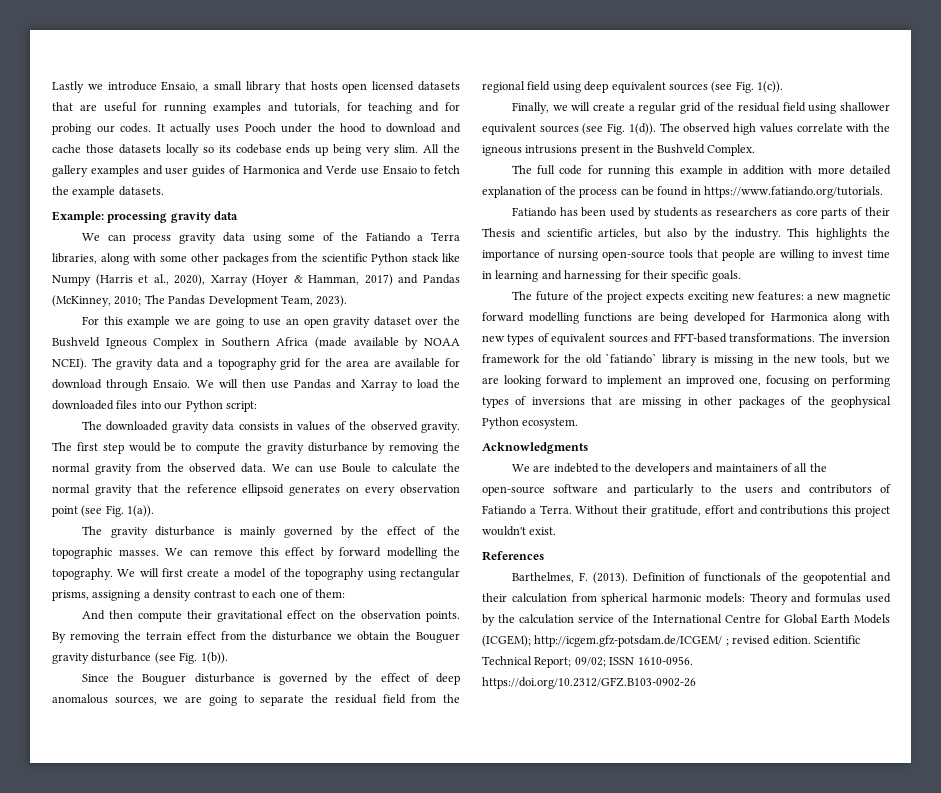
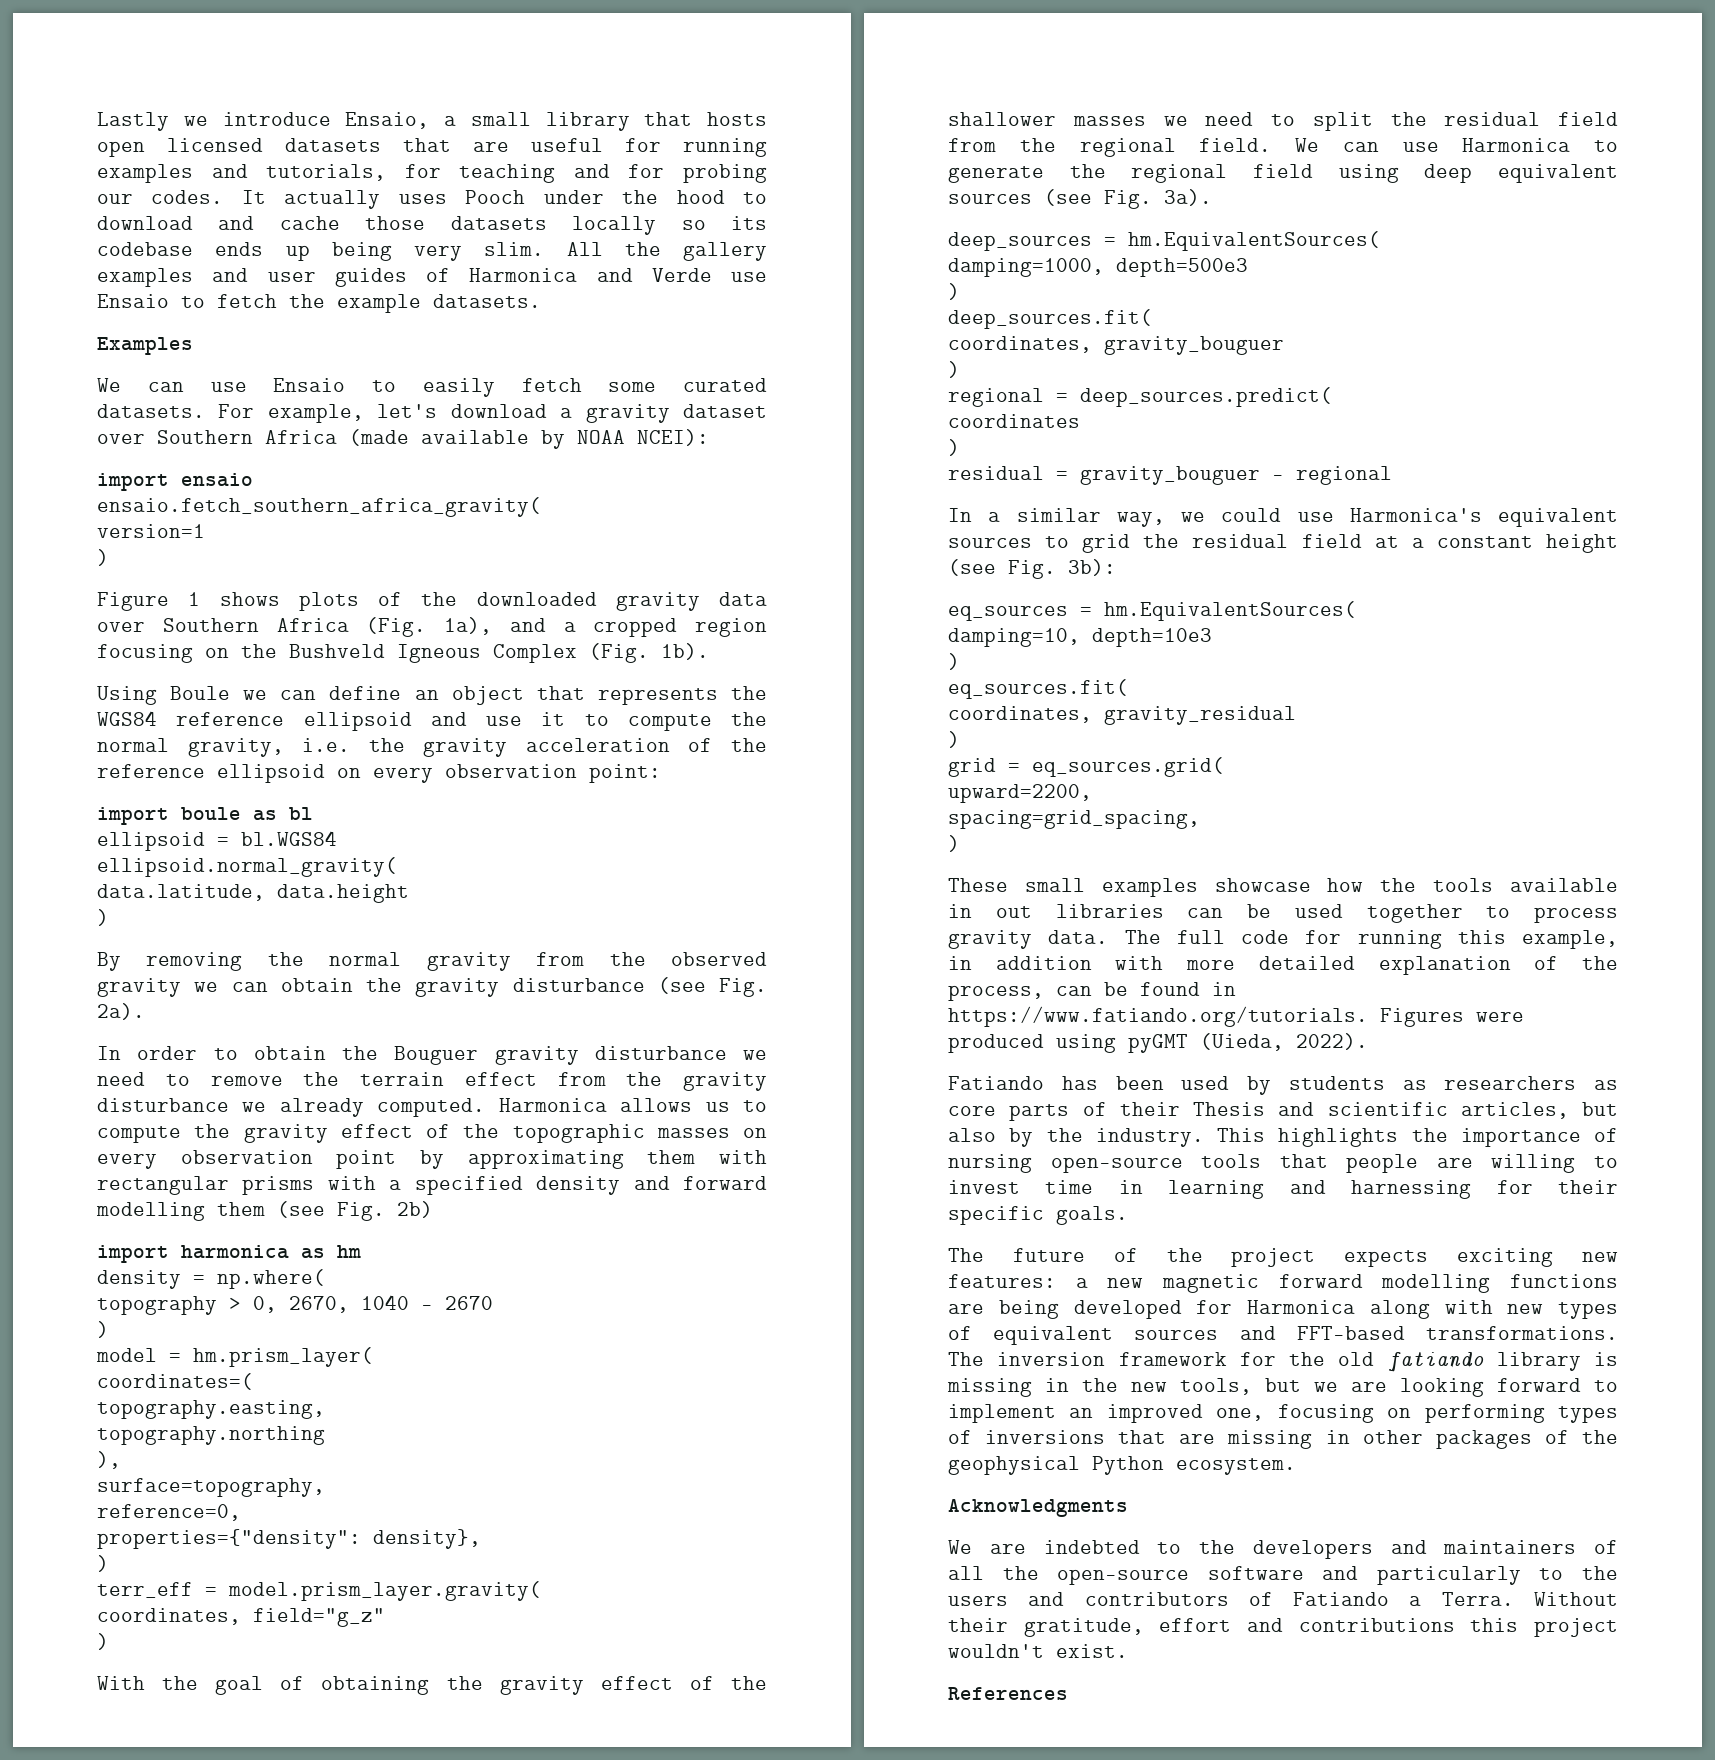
[52,211,239,223] [81,232,460,244] [52,253,461,265] [52,274,460,286] [52,295,348,307] [81,316,460,328] [52,337,215,349] Example: processing gravity data // We can process gravity data using some of the Fatiando a Terra libraries, along with some other packages from the scientific Python stack like Numpy (Harris et al., 2020), Xarray (Hoyer & Hamman, 2017) and Pandas (McKinney, 2010; The Pandas Development Team, 2023). // For this example we are going to use an open gravity dataset over the Bushveld Igneous Complex in -> [97,337,193,355] [97,378,767,397] [97,404,768,423] [97,434,145,444] Examples // We can use Ensaio to easily fetch some curated datasets. For example, let's download a gravity dataset over
[52,358,461,370] [52,379,461,391] [52,400,257,412] [81,421,460,433] [52,442,386,454] NCEI). The gravity data and a topography grid for the area are available for download through Ensaio. We will then use Pandas and Xarray to load the downloaded files into our Python script: // The downloaded gravity data consists in values of the observed gravity. The first step would be to compute the gravity disturbance by -> [637,429,709,446] [97,473,253,491] [97,497,541,517] [97,524,205,538] [97,549,109,566] [97,592,767,611] [97,617,767,637] [97,643,709,663] [97,686,767,705] [97,711,767,731] [97,738,767,757] [97,764,661,783] [97,807,313,825] [97,831,337,851] [97,857,397,877] [97,884,409,903] [97,909,109,926] [97,952,121,971] NCEI): // import ensaio // ensaio.fetch_southern_africa_gravity( // version=1 // ) // Figure 1 shows plots of the downloaded gravity data over Southern Africa (Fig. 1a), and a cropped region focusing on the Bushveld Igneous Complex (Fig. 1b). // Using Boule we can define an object that represents the WGS84 reference ellipsoid and use it to compute the normal gravity, i.e. the gravity acceleration of the reference ellipsoid on every observation point: // import boule as bl // ellipsoid = bl.WGS84 // ellipsoid.normal_gravity( // data.latitude, data.height // ) // By
[240,463,460,473] [52,484,461,496] [52,505,155,517] [81,526,461,538] [52,547,460,559] [52,568,461,580] [52,589,346,601] [81,610,461,622] [52,632,119,643] data. We can use Boule to calculate the normal gravity that the reference ellipsoid generates on every observation point (see Fig. 1(a)). // The gravity disturbance is mainly governed by the effect of the topographic masses. We can remove this effect by forward modelling the topography. We will first create a model of the topography using rectangular prisms, assigning a density contrast to each one of them: // And then compute their gravitational effect on the observation points. By removing -> [97,977,767,997] [97,1003,145,1020] [97,1046,767,1065] [97,1072,283,1086] gravity we can obtain the gravity disturbance (see Fig. 2a). // In order to obtain the Bouguer gravity disturbance we need to remove
[272,631,461,643] [52,652,228,664] [81,673,460,685] [52,694,305,706] disturbance we obtain the Bouguer gravity disturbance (see Fig. 1(b)). // Since the Bouguer disturbance is governed by the effect of deep anomalous sources, we are going to separate -> [683,1072,767,1091] [97,1098,767,1117] [97,1124,767,1143] [97,1150,767,1169] [97,1176,767,1195] [96,1201,433,1221] [97,1245,361,1263] [97,1269,325,1289] [97,1295,493,1315] [97,1321,109,1338] [96,1347,373,1367] [97,1373,253,1390] [97,1400,325,1419] [97,1426,325,1445] [97,1451,121,1469] [97,1478,325,1497] [97,1504,241,1521] [97,1529,481,1549] [97,1555,109,1572] [97,1581,541,1601] [97,1608,385,1627] [97,1633,109,1650] [97,1676,767,1695] [948,112,1373,131] gravity disturbance we already computed. Harmonica allows us to compute the gravity effect of the topographic masses on every observation point by approximating them with rectangular prisms with a specified density and forward modelling them (see Fig. 2b) // import harmonica as hm // density = np.where( // topography > 0, 2670, 1040 - 2670 // ) // model = hm.prism_layer( // coordinates=( // topography.easting, // topography.northing // ), // surface=topography, // reference=0, // properties={"density": density}, // ) // terr_eff = model.prism_layer.gravity( // coordinates, field="g_z" // ) // With the goal of obtaining the gravity effect of the shallower masses we need to split
(525, 87) none -> [1199,138,1618,153] [948,164,1228,183] field. We can use Harmonica to generate the regional
[757,81,783,93] [511,102,890,114] [482,123,890,135] [482,144,756,156] 1(c)). // Finally, we will create a regular grid of the residual field using shallower equivalent sources (see Fig. 1(d)). The observed high values correlate with the igneous intrusions present in the Bushveld Complex. // -> [1164,189,1212,206] [948,231,1380,251] [948,258,1248,277] [948,283,960,300] [948,309,1152,329] [948,336,1284,355] [948,361,960,378] [948,387,1332,407] [948,414,1080,428] [948,439,960,456] [948,466,1392,485] [948,508,1618,527] [948,534,1618,553] [948,559,1116,579] [948,601,1356,621] [948,628,1212,647] [948,653,960,670] [948,679,1128,699] [948,706,1296,725] [948,731,960,748] [948,757,1224,777] [948,784,1092,803] [948,810,1200,829] [948,835,960,852] [948,878,1618,897] [948,904,1618,923] [948,930,1109,949] 3a). // deep_sources = hm.EquivalentSources( // damping=1000, depth=500e3 // ) // deep_sources.fit( // coordinates, gravity_bouguer // ) // regional = deep_sources.predict( // coordinates // ) // residual = gravity_bouguer - regional // In a similar way, we could use Harmonica's equivalent sources to grid the residual field at a constant height (see Fig. 3b): // eq_sources = hm.EquivalentSources( // damping=10, depth=10e3 // ) // eq_sources.fit( // coordinates, gravity_residual // ) // grid = eq_sources.grid( // upward=2200, // spacing=grid_spacing, // ) // These small examples showcase how the tools available in out libraries can be used together to process gravity data.
[679,165,723,177] example -> [1522,930,1618,949] example,
[579,188,618,198] process -> [948,985,1044,1001] process,
(883, 192) none -> [1380,1008,1524,1027] [948,1033,1368,1053] Figures were produced using pyGMT (Uieda, 2022).
[605,353,658,364] `fatiando` -> [1387,1352,1484,1372] fatiando
[511,572,891,584] [482,593,891,605] [482,614,890,626] [482,635,860,647] [482,656,693,668] [482,677,696,689] // Barthelmes, F. (2013). Definition of functionals of the geopotential and their calculation from spherical harmonic models: Theory and formulas used by the calculation service of the International Centre for Global Earth Models (ICGEM); http://icgem.gfz-potsdam.de/ICGEM/ ; revised edition. Scientific Technical Report; 09/02; ISSN 1610-0956. https://doi.org/10.2312/GFZ.B103-0902-26 -> (1068, 1693) none

